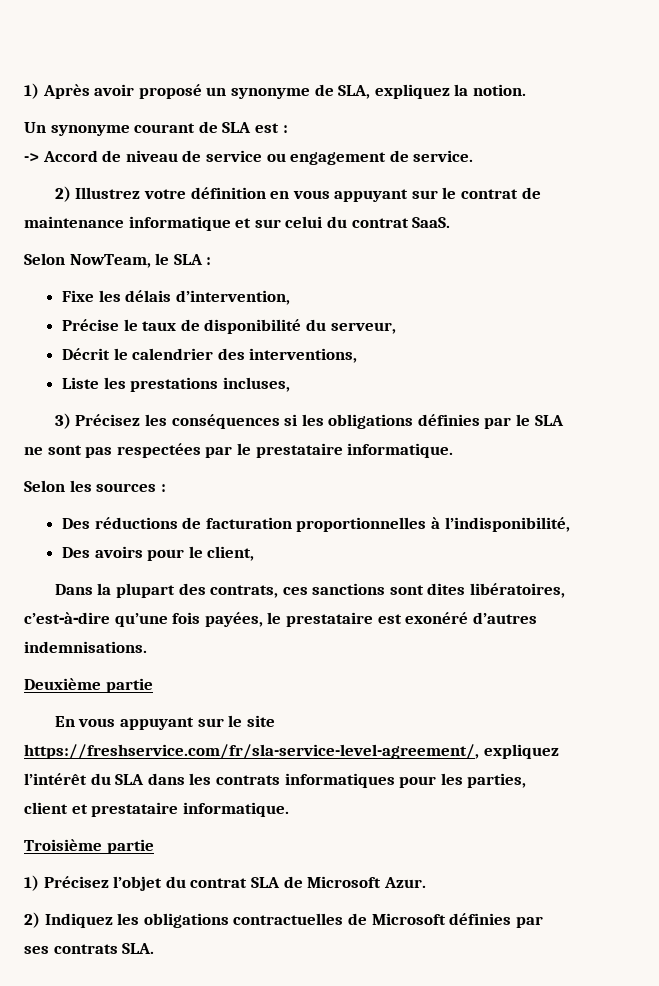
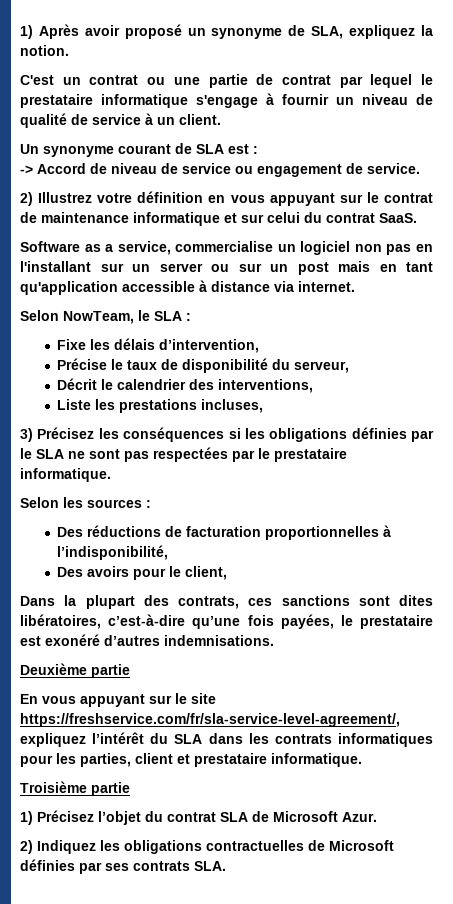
(526, 90) none -> [20,74,433,88] [20,93,433,108] [20,113,221,128] // C'est un contrat ou une partie de contrat par lequel le prestataire informatique s'engage à fournir un niveau de qualité de service à un client.
(451, 222) none -> [20,241,433,255] [20,261,433,275] [20,280,355,295] // Software as a service, commercialise un logiciel non pas en l'installant sur un server ou sur un post mais en tant qu'application accessible à distance via internet.

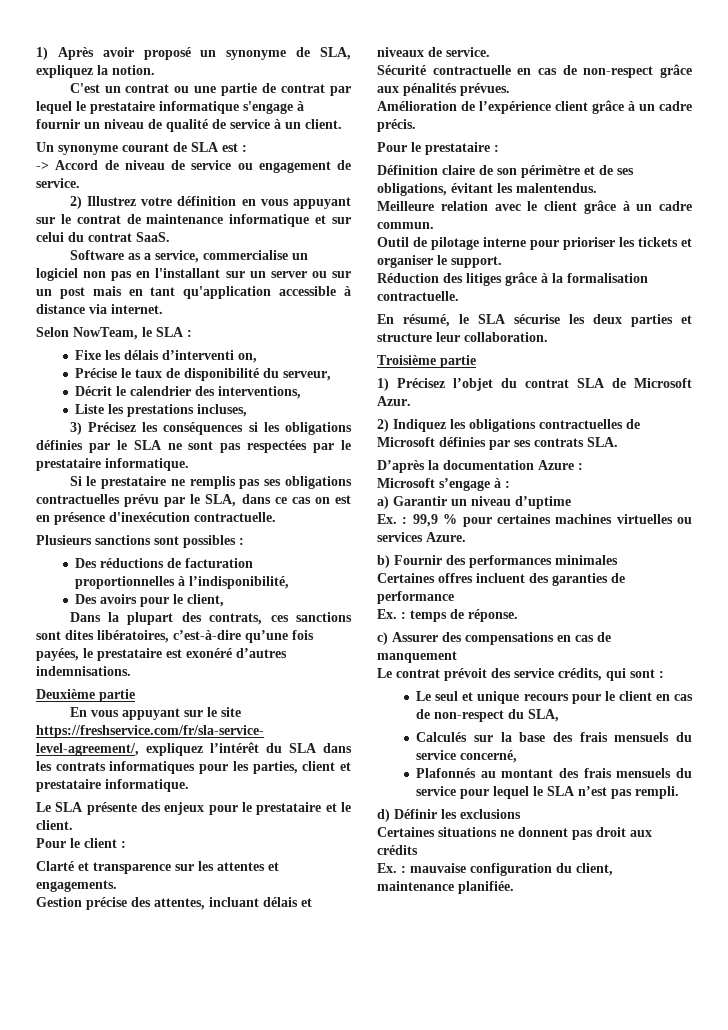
[159,339,260,353] d’intervention, -> [162,350,258,363] d’interventi on,
[20,497,142,508] Selon les sources -> [69,476,352,489] [36,494,351,507] [36,512,276,525] [36,535,236,548] Si le prestataire ne remplis pas ses obligations contractuelles prévu par le SLA, dans ce cas on est en présence d'inexécution contractuelle. // Plusieurs sanctions sont possibles
[20,713,400,727] https://freshservice.com/fr/sla-service-level-agreement/, -> [36,725,264,738] [36,743,139,756] https://freshservice.com/fr/sla-service- level-agreement/,
(362, 760) none -> [36,802,351,815] [36,820,73,830] [36,838,126,848] [36,861,279,874] [36,880,117,892] [36,897,312,910] [377,47,490,57] [377,64,692,78] [377,83,510,96] [377,100,692,114] [377,119,416,132] [377,142,499,155] [377,165,634,178] [377,183,597,196] [377,200,692,214] [377,222,434,229] [377,237,692,250] [377,255,502,268] [377,272,648,286] [377,291,459,301] [377,314,692,327] [377,332,548,342] // Le SLA présente des enjeux pour le prestataire et le client. // Pour le client : // Clarté et transparence sur les attentes et engagements. // Gestion précise des attentes, incluant délais et niveaux de service. // Sécurité contractuelle en cas de non‑respect grâce aux pénalités prévues. // Amélioration de l’expérience client grâce à un cadre précis. // Pour le prestataire : // Définition claire de son périmètre et de ses obligations, évitant les malentendus. // Meilleure relation avec le client grâce à un cadre commun. // Outil de pilotage interne pour prioriser les tickets et organiser le support. // Réduction des litiges grâce à la formalisation contractuelle. // En résumé, le SLA sécurise les deux parties et structure leur collaboration.
(226, 866) none -> [377,460,583,473] [377,478,510,491] [377,496,571,509] [377,514,692,527] [377,532,466,542] [377,555,618,568] [377,573,625,586] [377,591,454,604] [377,609,518,622] [377,632,611,645] [377,651,457,663] [377,668,664,681] [416,691,693,704] [416,709,560,722] [416,732,692,742] [416,750,518,763] [416,768,692,778] [416,786,680,799] [377,809,521,822] [377,827,652,840] [377,845,418,855] [377,863,613,876] [377,881,514,894] // D’après la documentation Azure : // Microsoft s’engage à : // a) Garantir un niveau d’uptime // Ex. : 99,9 % pour certaines machines virtuelles ou services Azure. // b) Fournir des performances minimales // Certaines offres incluent des garanties de performance // Ex. : temps de réponse. // c) Assurer des compensations en cas de manquement // Le contrat prévoit des service crédits, qui sont : // Le seul et unique recours pour le client en cas de non‑respect du SLA, // Calculés sur la base des frais mensuels du service concerné, // Plafonnés au montant des frais mensuels du service pour lequel le SLA n’est pas rempli. // d) Définir les exclusions // Certaines situations ne donnent pas droit aux crédits // Ex. : mauvaise configuration du client, maintenance planifiée.

